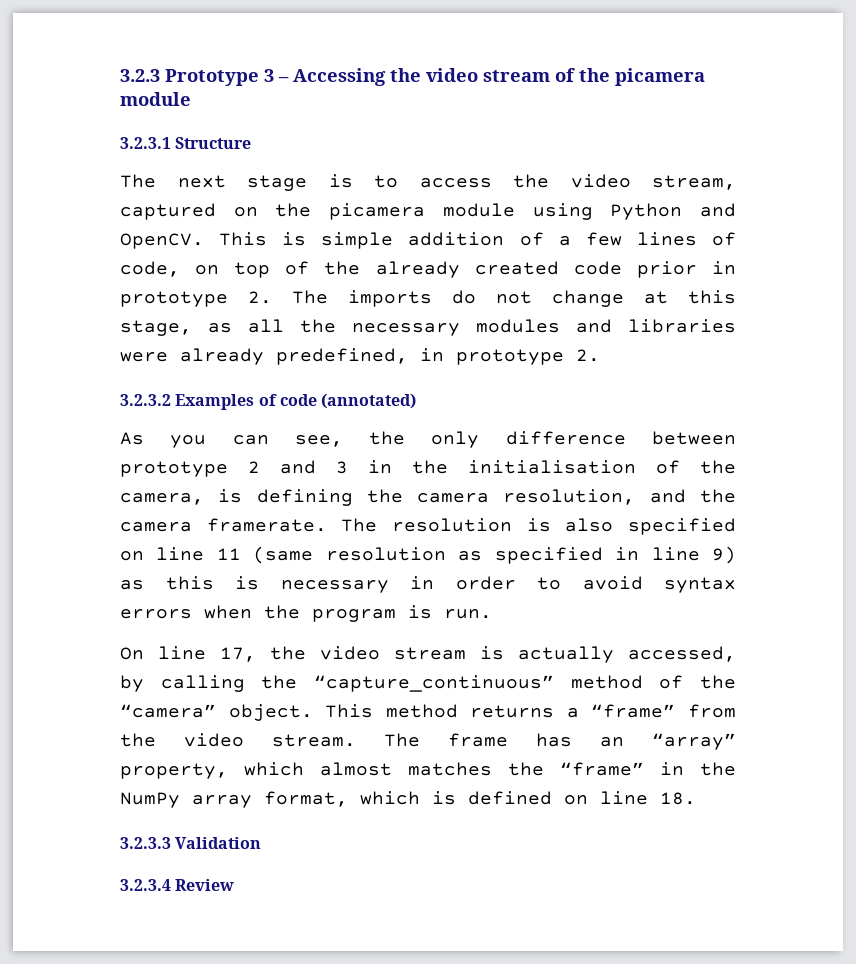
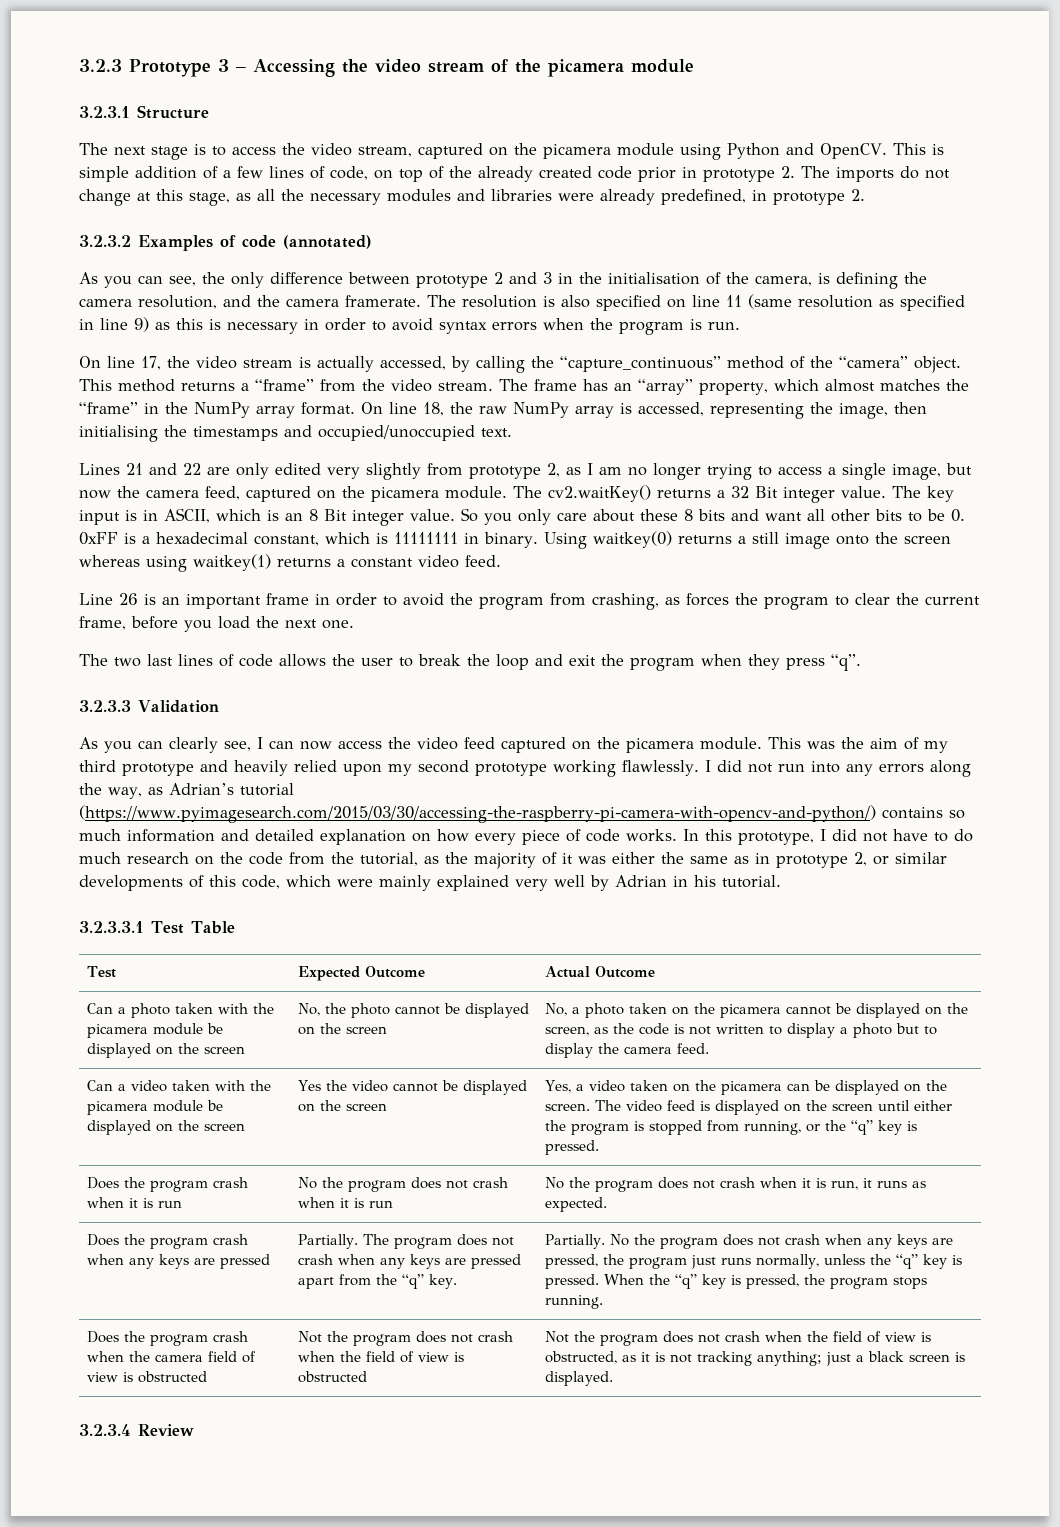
[264,791,696,807] [120,837,262,849] format, which is defined on line 18. // 3.2.3.3 Validation -> [301,402,927,419] [79,425,512,442] [79,463,972,480] [79,485,954,503] [79,508,965,526] [79,531,951,549] [79,554,501,572] [79,593,980,610] [79,616,354,632] [79,654,861,671] [79,700,219,713] [79,737,948,753] [79,760,971,777] [79,783,294,799] [79,805,965,823] [79,829,973,845] [79,852,947,869] [79,875,781,891] [79,921,235,934] [87,966,117,978] [298,966,426,981] [545,966,656,978] [87,1003,275,1018] [87,1023,224,1038] [87,1043,246,1058] [298,1003,530,1018] [298,1023,388,1035] [545,1003,969,1018] [545,1023,938,1038] [545,1043,710,1058] [87,1080,272,1092] [87,1100,224,1115] [87,1120,246,1135] [298,1080,528,1095] [298,1100,388,1112] [545,1080,948,1095] [545,1100,953,1115] [545,1120,918,1135] [545,1140,600,1155] [87,1177,249,1192] [87,1197,183,1208] [298,1177,509,1192] [298,1197,394,1208] [545,1177,927,1192] [545,1197,608,1212] [87,1234,249,1249] [87,1254,271,1269] [298,1234,515,1249] [298,1254,522,1269] [298,1274,458,1289] [545,1234,954,1249] [545,1254,963,1269] [545,1274,928,1289] [545,1295,604,1309] [87,1331,249,1346] [87,1351,257,1363] [87,1371,208,1383] [298,1331,514,1346] [298,1351,465,1363] [298,1371,368,1383] [545,1331,932,1346] [545,1351,966,1366] [545,1371,614,1386] format. On line 18, the raw NumPy array is accessed, representing the image, then initialising the timestamps and occupied/unoccupied text. // Lines 21 and 22 are only edited very slightly from prototype 2, as I am no longer trying to access a single image, but now the camera feed, captured on the picamera module. The cv2.waitKey() returns a 32 Bit integer value. The key input is in ASCII, which is an 8 Bit integer value. So you only care about these 8 bits and want all other bits to be 0. 0xFF is a hexadecimal constant, which is 11111111 in binary. Using waitkey(0) returns a still image onto the screen whereas using waitkey(1) returns a constant video feed. // Line 26 is an important frame in order to avoid the program from crashing, as forces the program to clear the current frame, before you load the next one. // The two last lines of code allows the user to break the loop and exit the program when they press “q”. // 3.2.3.3 Validation // As you can clearly see, I can now access the video feed captured on the picamera module. This was the aim of my third prototype and heavily relied upon my second prototype working flawlessly. I did not run into any errors along the way, as Adrian’s tutorial (https://www.pyimagesearch.com/2015/03/30/accessing-the-raspberry-pi-camera-with-opencv-and-python/) contains so much information and detailed explanation on how every piece of code works. In this prototype, I did not have to do much research on the code from the tutorial, as the majority of it was either the same as in prototype 2, or similar developments of this code, which were mainly explained very well by Adrian in his tutorial. // 3.2.3.3.1 Test Table // Test | Expected Outcome | Actual Outcome // Can a photo taken with the picamera module be displayed on the screen | No, the photo cannot be displayed on the screen | No, a photo taken on the picamera cannot be displayed on the screen, as the code is not written to display a photo but to display the camera feed. // Can a video taken with the picamera module be displayed on the screen | Yes the video cannot be displayed on the screen | Yes, a video taken on the picamera can be displayed on the screen. The video feed is displayed on the screen until either the program is stopped from running, or the “q” key is pressed. // Does the program crash when it is run | No the program does not crash when it is run | No the program does not crash when it is run, it runs as expected. // Does the program crash when any keys are pressed | Partially. The program does not crash when any keys are pressed apart from the “q” key. | Partially. No the program does not crash when any keys are pressed, the program just runs normally, unless the “q” key is pressed. When the “q” key is pressed, the program stops running. // Does the program crash when the camera field of view is obstructed | Not the program does not crash when the field of view is obstructed | Not the program does not crash when the field of view is obstructed, as it is not tracking anything; just a black screen is displayed.

